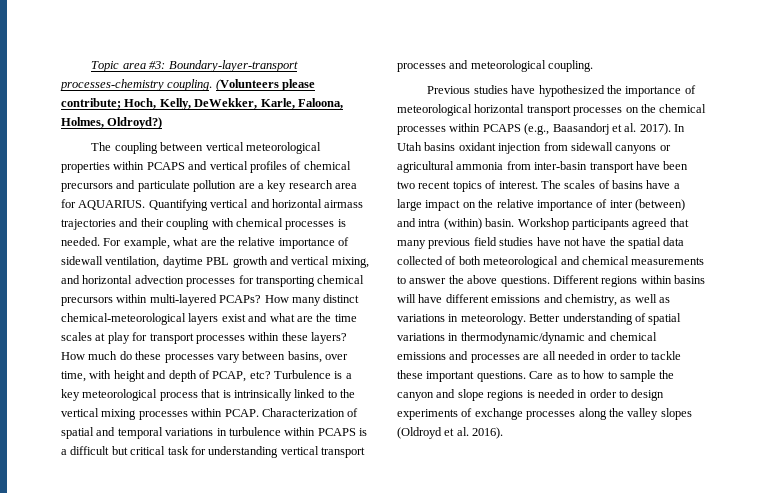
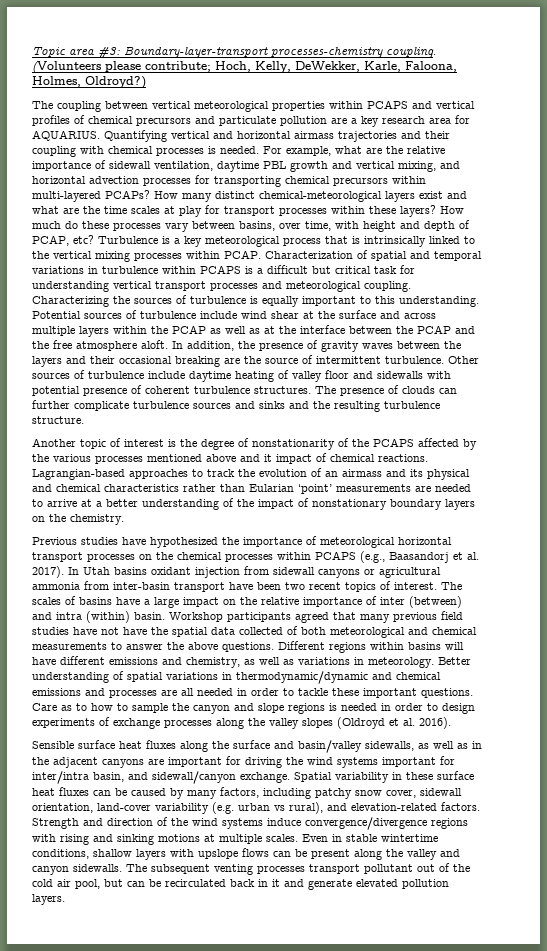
(594, 66) none -> [32,295,479,307] [32,310,436,319] [32,325,475,337] [32,340,461,352] [32,355,479,367] [32,370,451,382] [32,385,457,396] [32,400,440,412] [32,416,84,424] [32,438,477,450] [32,453,428,464] [32,468,470,480] [32,484,471,494] [32,498,475,510] [32,514,124,525] Characterizing the sources of turbulence is equally important to this understanding. Potential sources of turbulence include wind shear at the surface and across multiple layers within the PCAP as well as at the interface between the PCAP and the free atmosphere aloft. In addition, the presence of gravity waves between the layers and their occasional breaking are the source of intermittent turbulence. Other sources of turbulence include daytime heating of valley floor and sidewalls with potential presence of coherent turbulence structures. The presence of clouds can further complicate turbulence sources and sinks and the resulting turbulence structure. // Another topic of interest is the degree of nonstationarity of the PCAPS affected by the various processes mentioned above and it impact of chemical reactions. Lagrangian-based approaches to track the evolution of an airmass and its physical and chemical characteristics rather than Eularian ‘point’ measurements are needed to arrive at a better understanding of the impact of nonstationary boundary layers on the chemistry.
(504, 433) none -> [32,740,482,753] [32,756,455,768] [32,771,474,784] [32,787,462,799] [32,802,480,814] [32,817,468,830] [32,834,438,845] [32,848,460,860] [32,863,470,875] [32,879,449,890] [32,894,65,905] // Sensible surface heat fluxes along the surface and basin/valley sidewalls, as well as in the adjacent canyons are important for driving the wind systems important for inter/intra basin, and sidewall/canyon exchange. Spatial variability in these surface heat fluxes can be caused by many factors, including patchy snow cover, sidewall orientation, land-cover variability (e.g. urban vs rural), and elevation-related factors. Strength and direction of the wind systems induce convergence/divergence regions with rising and sinking motions at multiple scales. Even in stable wintertime conditions, shallow layers with upslope flows can be present along the valley and canyon sidewalls. The subsequent venting processes transport pollutant out of the cold air pool, but can be recirculated back in it and generate elevated pollution layers.

